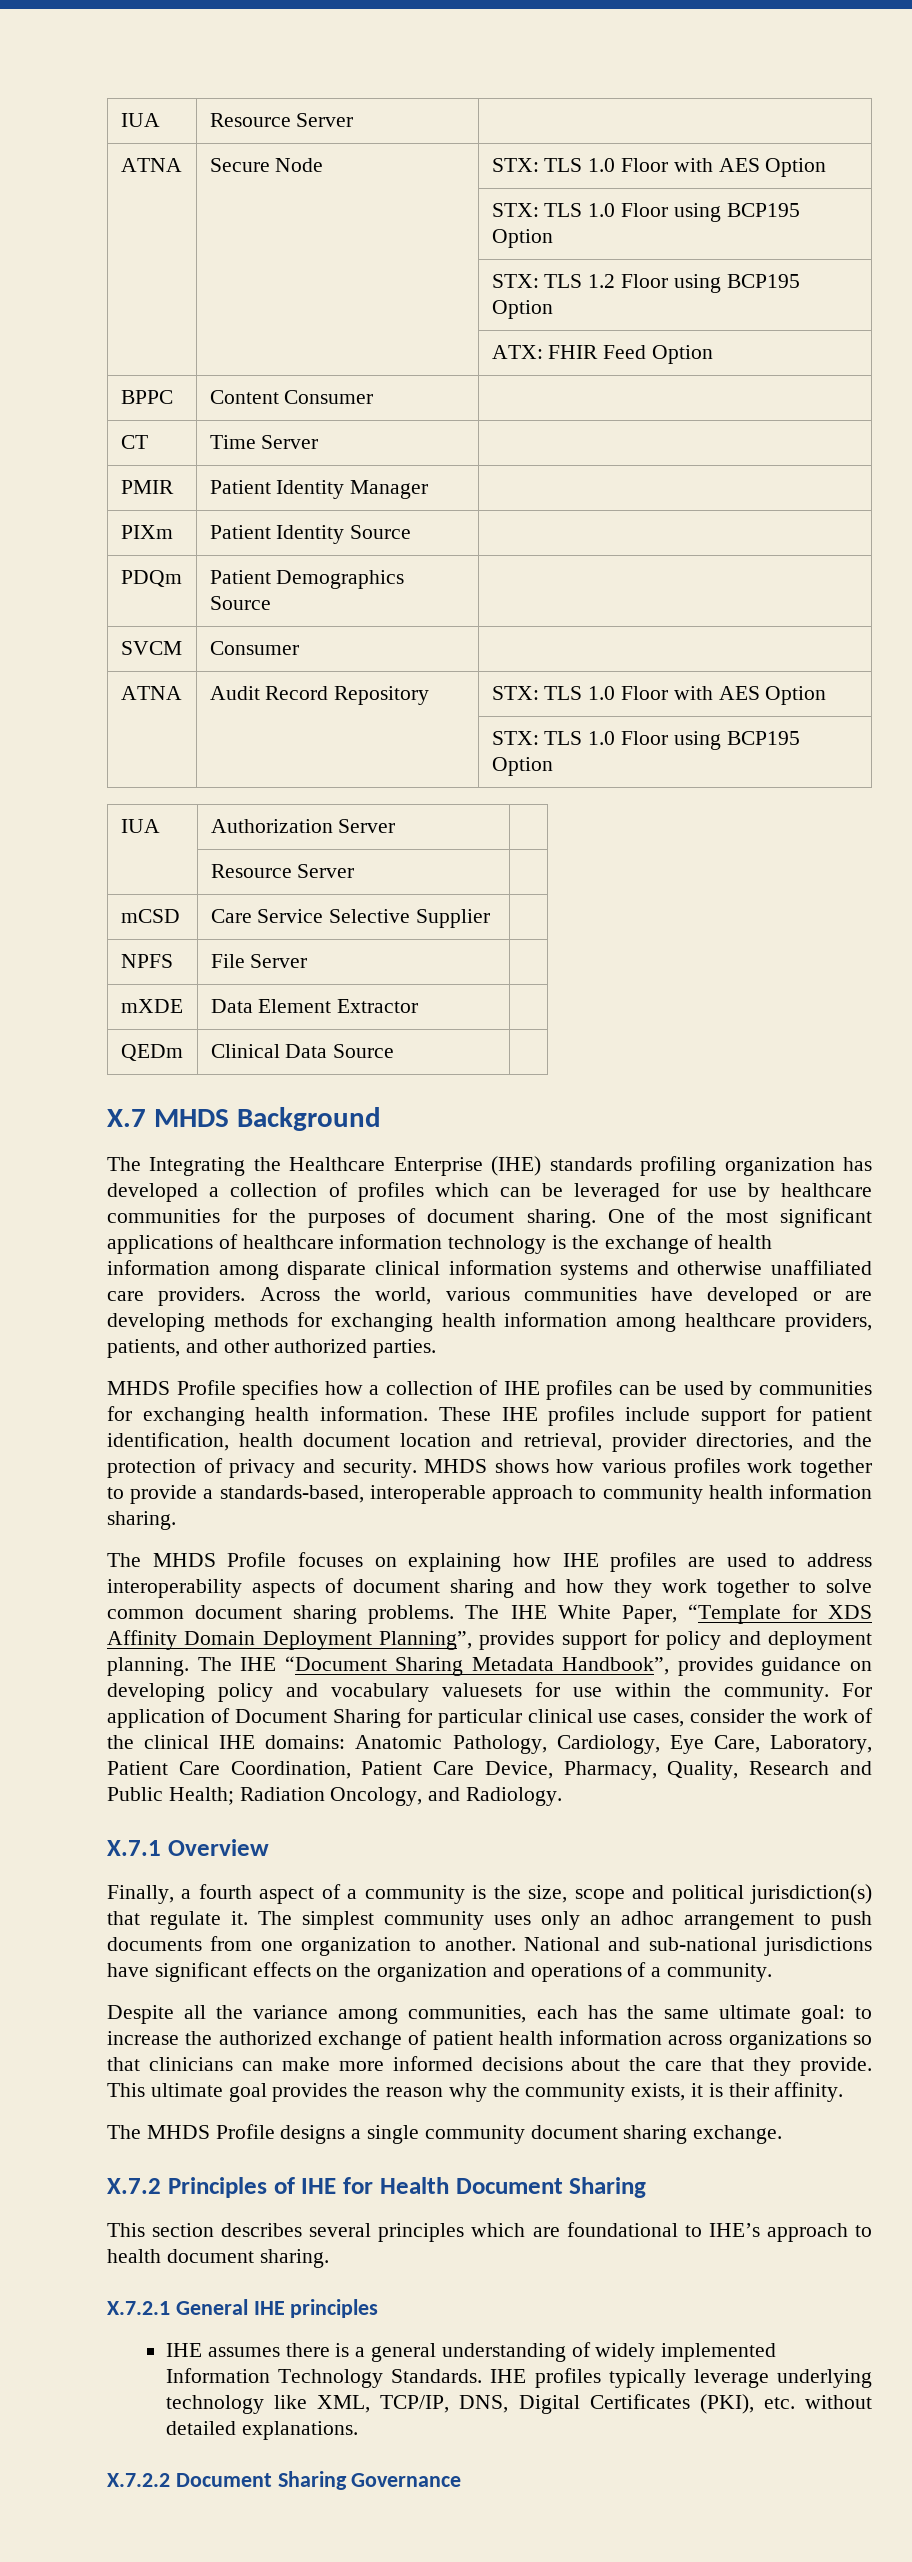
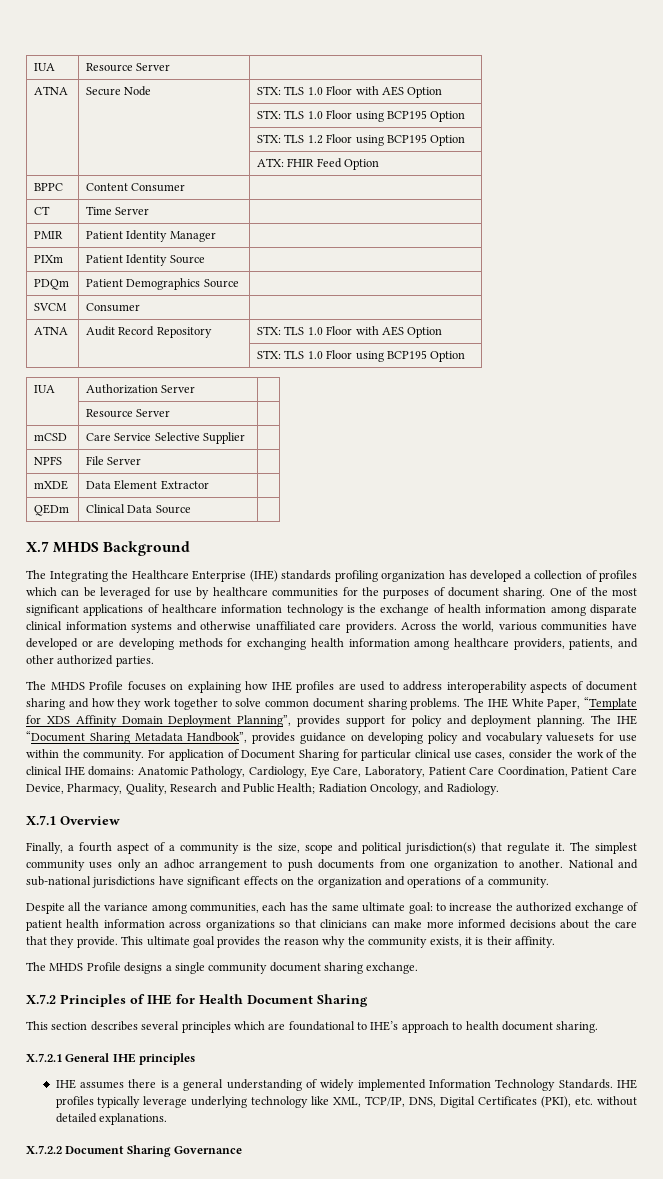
[107,1380,873,1400] [107,1406,873,1426] [107,1432,872,1452] [107,1458,872,1478] [107,1484,872,1504] [107,1511,176,1530] // MHDS Profile specifies how a collection of IHE profiles can be used by communities for exchanging health information. These IHE profiles include support for patient identification, health document location and retrieval, provider directories, and the protection of privacy and security. MHDS shows how various profiles work together to provide a standards-based, interoperable approach to community health information sharing. -> (154, 661) none

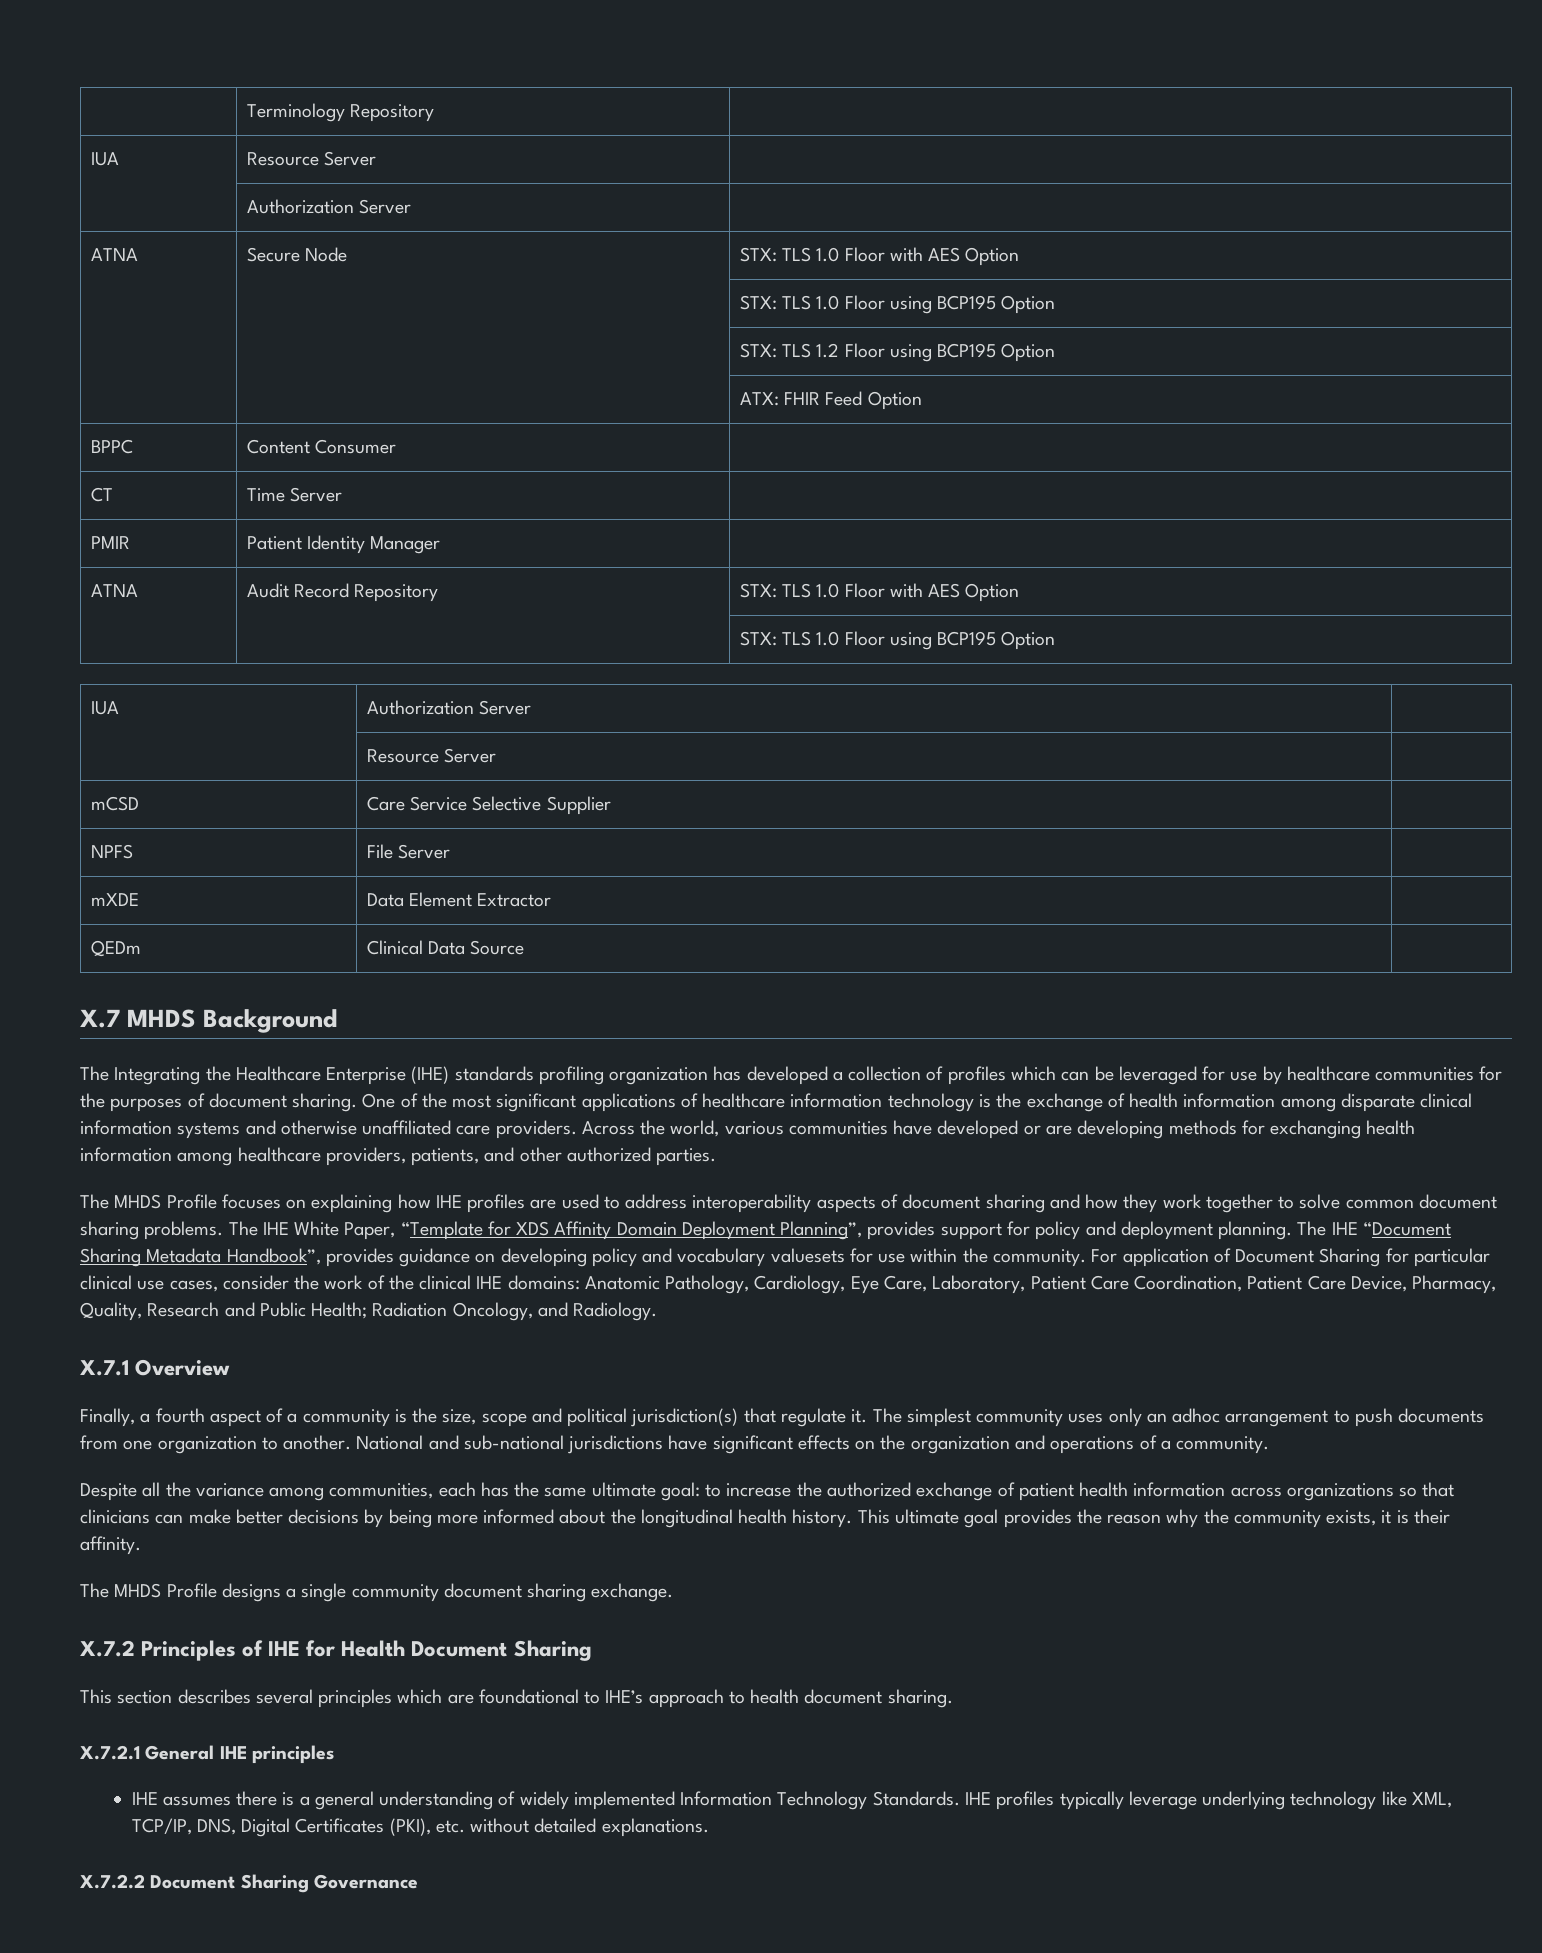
(34, 67) none -> [246,103,435,122] | Terminology Repository | //
(171, 67) none -> [246,199,412,214] // | Authorization Server |
[34,255,64,263] [86,254,205,266] [34,279,70,290] [86,278,239,290] [34,303,68,311] [86,303,141,312] // PIXm | Patient Identity Source | // PDQm | Patient Demographics Source | // SVCM | Consumer | -> (441, 545) none
(423, 923) none -> [235,1509,432,1528] better decisions by being
[509,919,556,929] decisions -> (555, 1516) none
[615,921,637,928] [26,936,118,948] care that they provide. -> [640,1509,853,1528] longitudinal health history.

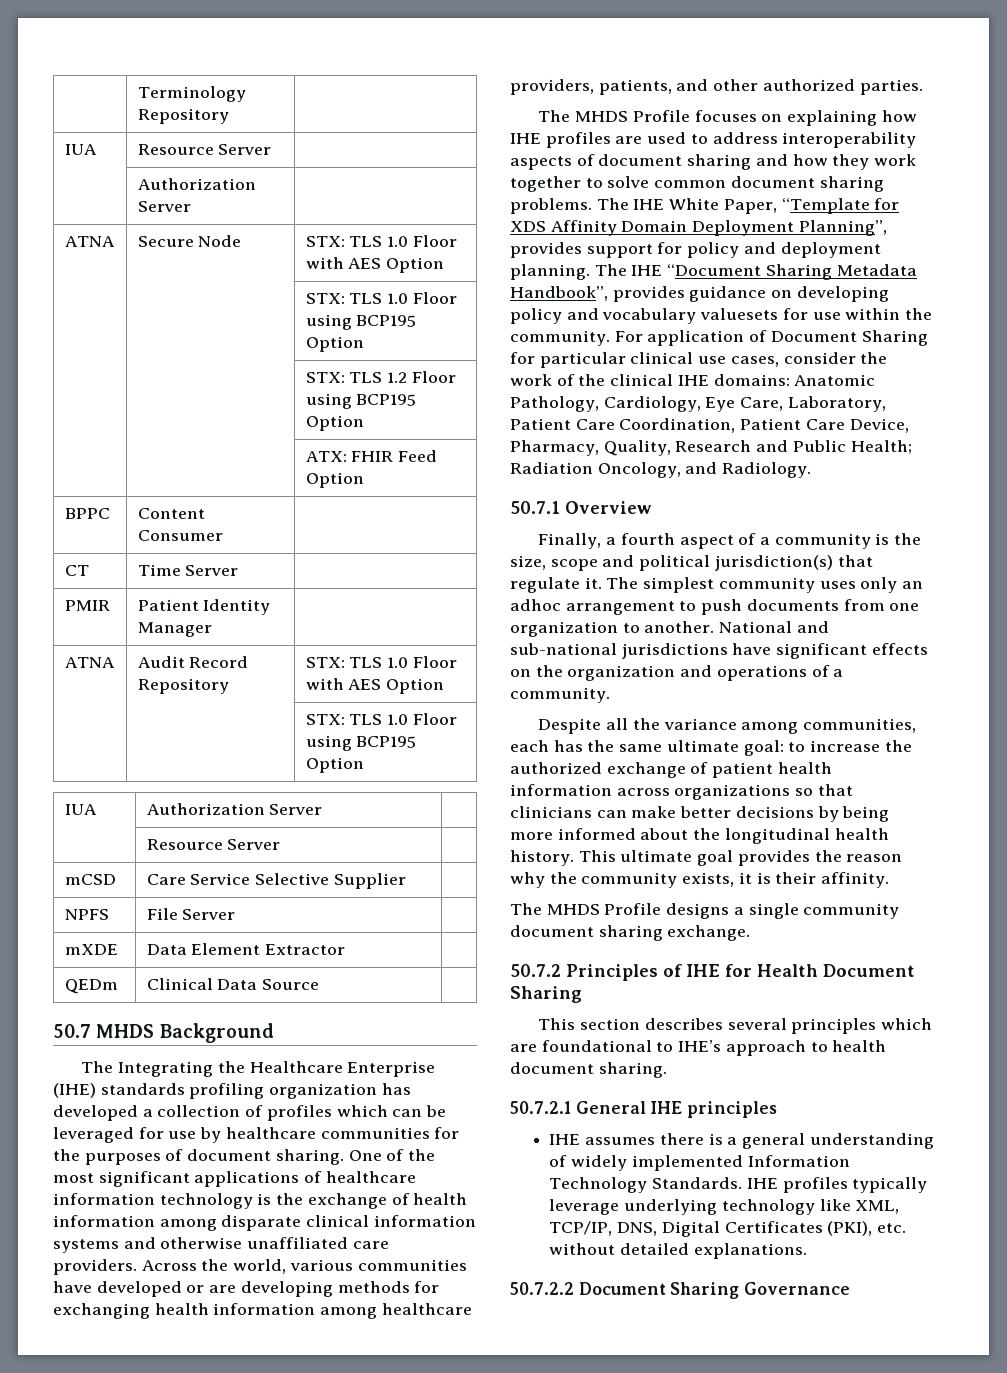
[80,1009,120,1028] X.7 -> [53,1024,91,1038] 50.7
[80,1360,129,1376] X.7.1 -> [510,501,560,514] 50.7.1
[80,1640,135,1657] X.7.2 -> [510,964,561,977] 50.7.2
[80,1745,140,1760] X.7.2.1 -> [510,1101,571,1114] 50.7.2.1
[80,1874,145,1889] X.7.2.2 -> [510,1282,574,1295] 50.7.2.2

